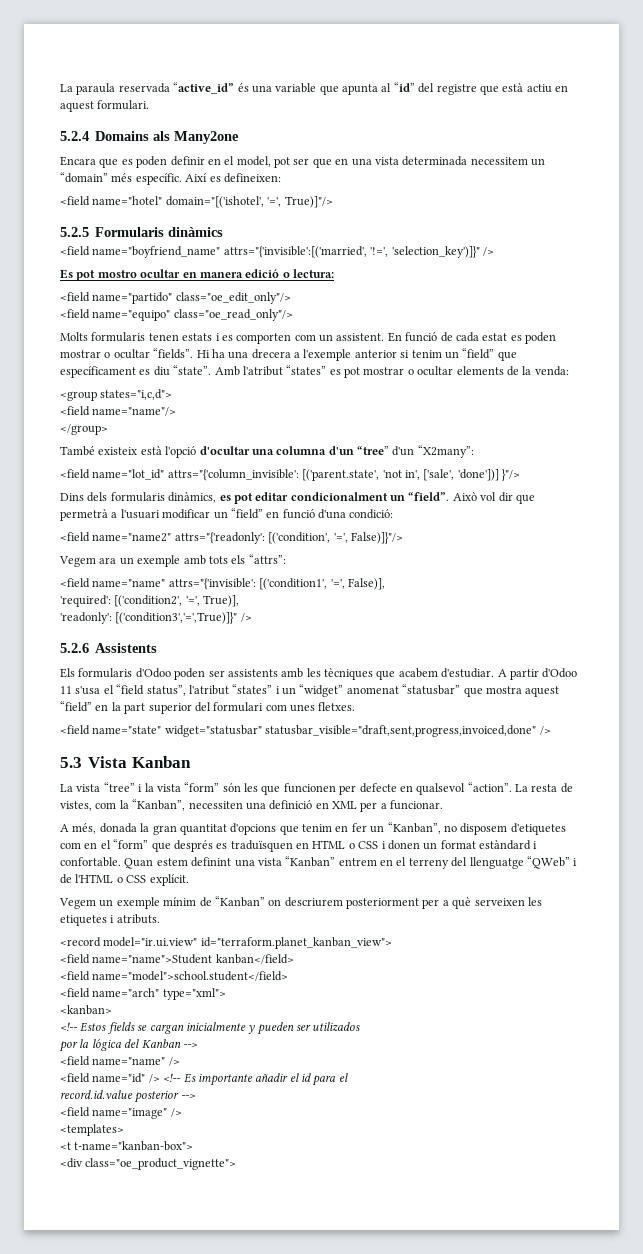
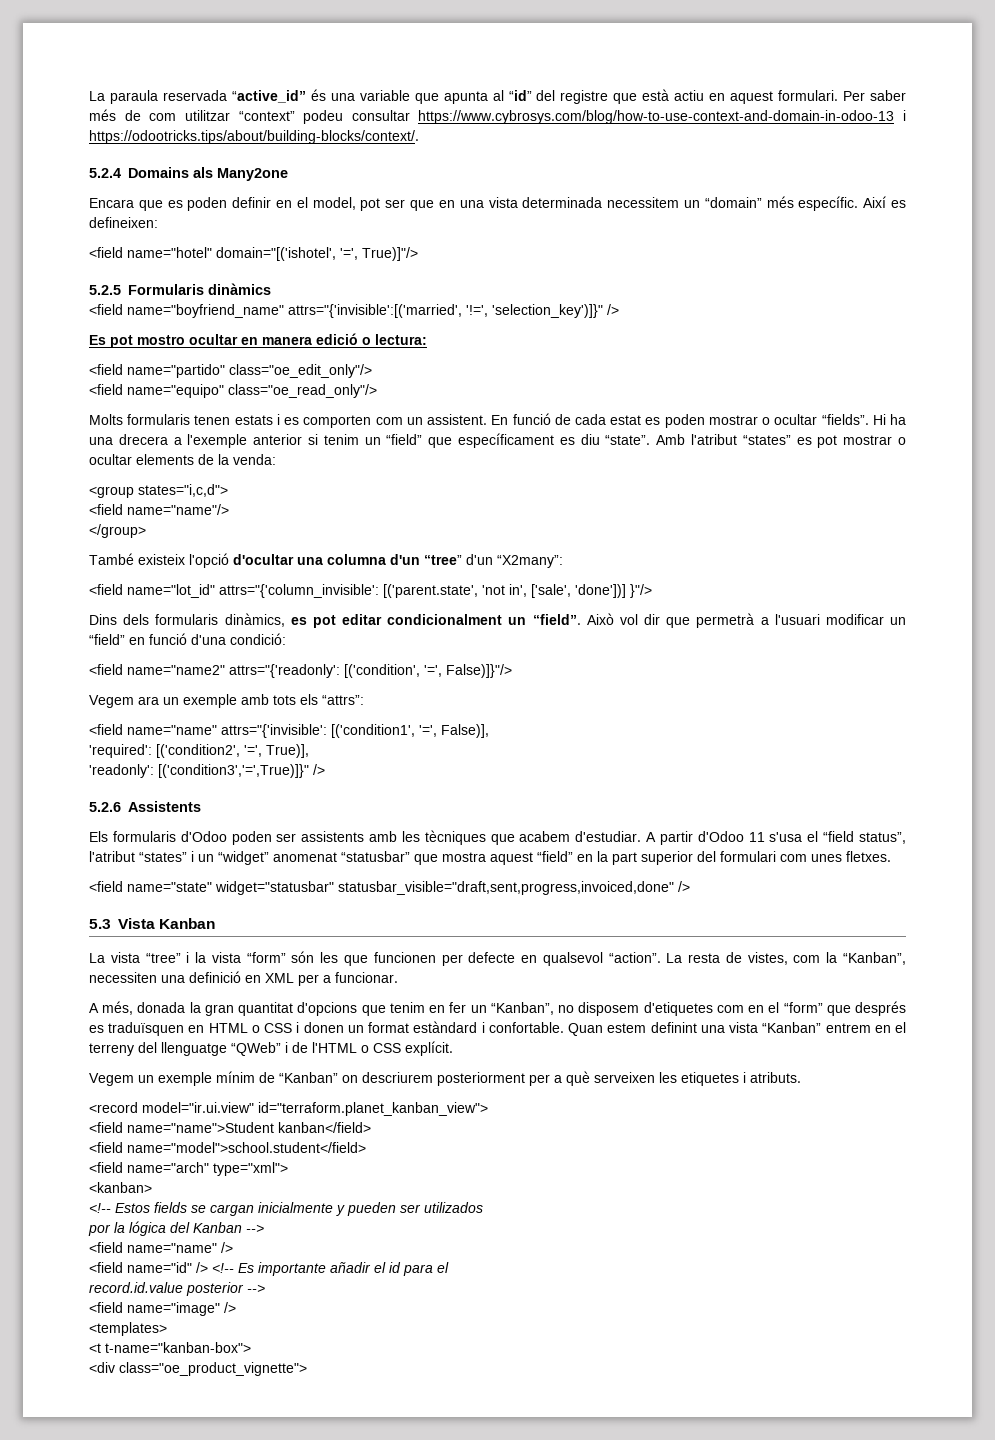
(150, 105) none -> [843,90,907,101] [89,109,906,124] [89,130,419,144] Per saber més de com utilitzar “context” podeu consultar https://www.cybrosys.com/blog/how-to-use-context-and-domain-in-odoo-13 i https://odootricks.tips/about/building-blocks/context/.
[140,446,162,455] està -> (185, 559) none

